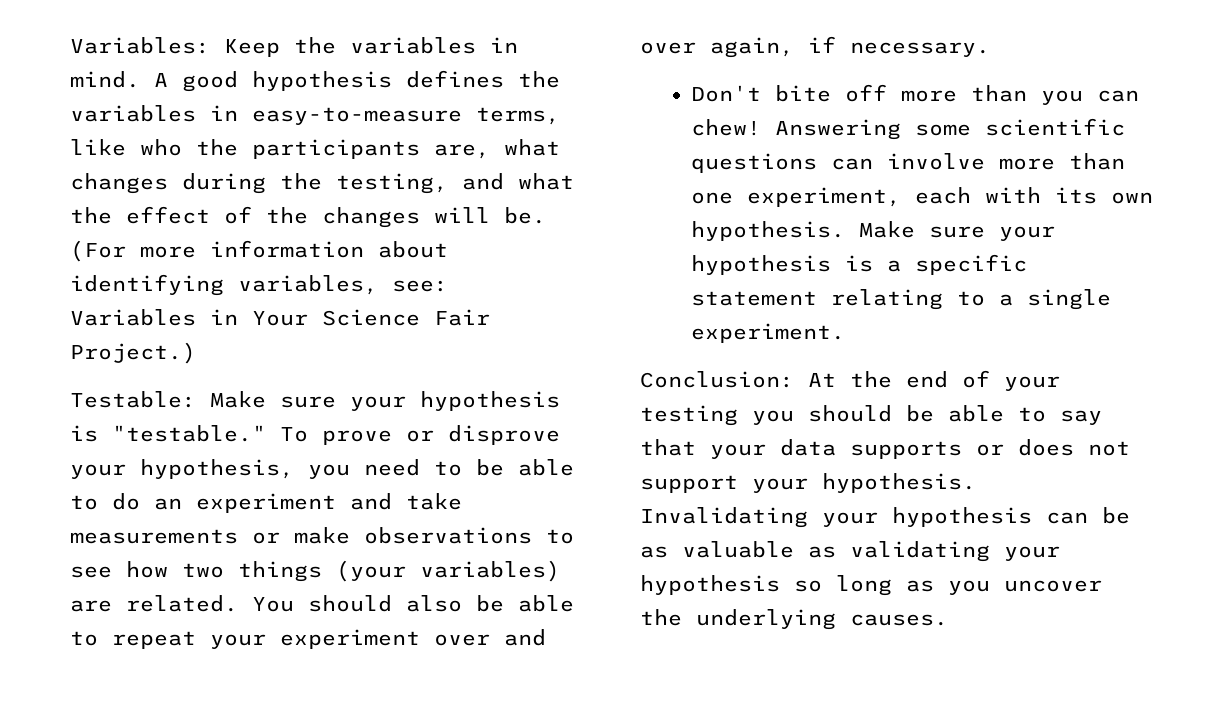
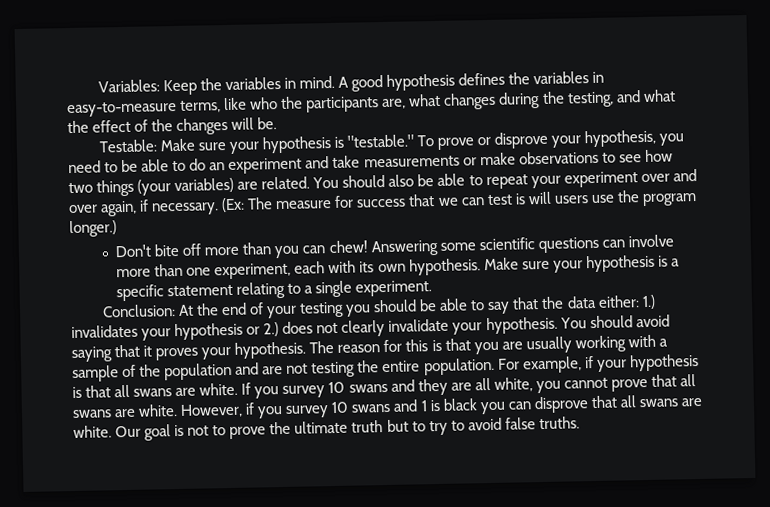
[70,240,448,262] [70,274,448,296] [70,309,490,326] [70,342,196,364] (For more information about identifying variables, see: Variables in Your Science Fair Project.) -> (278, 123) none
(990, 49) none -> [221,190,697,213] [69,220,117,238] (Ex: The measure for success that we can test is will users use the program longer.)
[710,439,1130,459] [640,473,976,493] [640,507,1130,528] [640,541,1060,562] [640,575,1102,596] [640,609,948,630] your data supports or does not support your hypothesis. Invalidating your hypothesis can be as valuable as validating your hypothesis so long as you uncover the underlying causes. -> [541,294,656,310] [71,314,670,341] [71,334,668,363] [72,354,699,383] [72,374,696,399] [72,395,702,419] [73,416,580,441] the data either: 1.) invalidates your hypothesis or 2.) does not clearly invalidate your hypothesis. You should avoid saying that it proves your hypothesis. The reason for this is that you are usually working with a sample of the population and are not testing the entire population. For example, if your hypothesis is that all swans are white. If you survey 10 swans and they are all white, you cannot prove that all swans are white. However, if you survey 10 swans and 1 is black you can disprove that all swans are white. Our goal is not to prove the ultimate truth but to try to avoid false truths.

